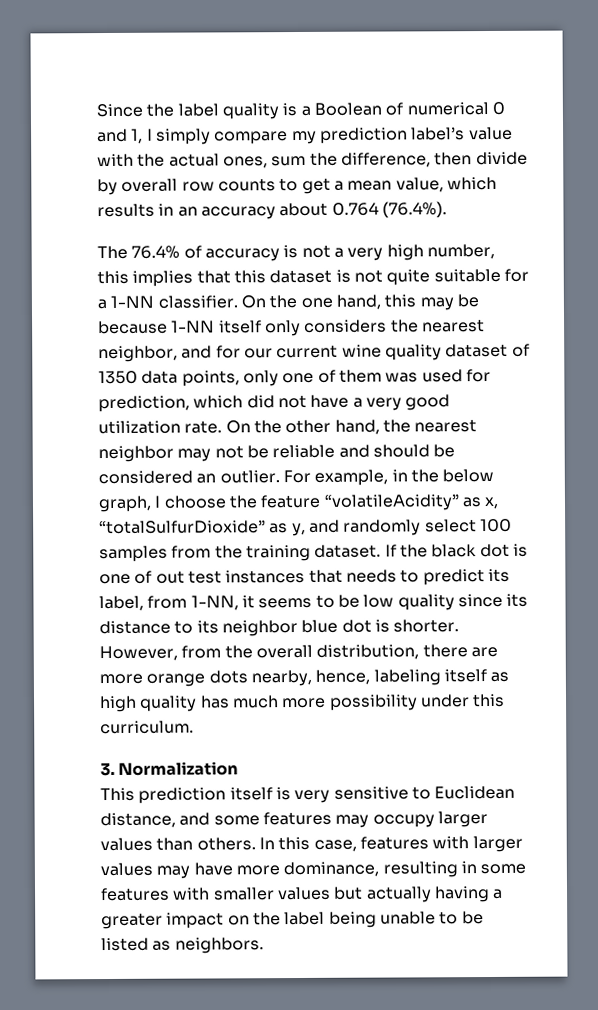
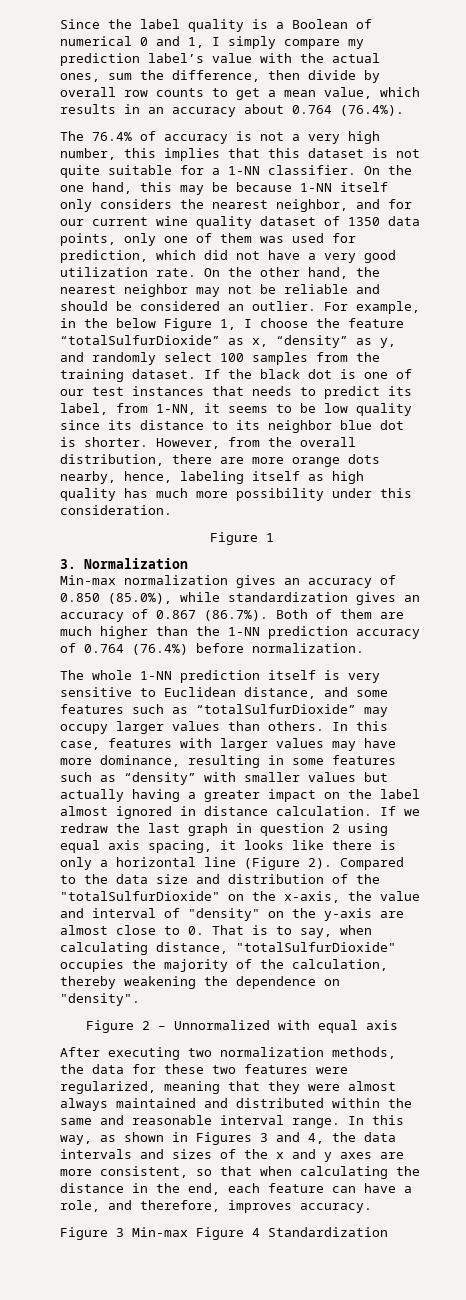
[98,495,152,513] graph, -> [164,318,236,331] Figure 1,
[323,494,460,511] “volatileAcidity” -> [60,335,220,345] “totalSulfurDioxide”
[99,520,266,535] “totalSulfurDioxide” -> [276,335,348,348] “density”
[155,570,185,584] out -> [60,389,84,396] our
[100,720,194,735] curriculum. -> [60,505,172,515] [210,532,274,545] consideration. // Figure 1
[100,787,135,802] This -> [60,575,396,588] [60,592,420,605] [60,609,404,622] [60,626,420,639] [60,643,364,655] [60,670,172,680] Min-max normalization gives an accuracy of 0.850 (85.0%), while standardization gives an accuracy of 0.867 (86.7%). Both of them are much higher than the 1-NN prediction accuracy of 0.764 (76.4%) before normalization. // The whole 1-NN
(332, 818) none -> [132,704,356,714] such as “totalSulfurDioxide”
(170, 894) none -> [60,772,196,785] such as “density”
[328,911,484,928] [101,937,264,954] being unable to be listed as neighbors. -> [60,806,420,819] [60,823,388,836] [60,840,396,853] [60,857,404,870] [60,874,380,884] [60,891,420,903] [60,908,404,921] [60,925,372,938] [60,942,396,955] [60,959,388,972] [60,976,340,989] [60,993,140,1006] [86,1020,398,1033] [60,1047,396,1060] [60,1064,348,1074] [60,1081,396,1094] [60,1098,412,1111] [60,1115,404,1128] [60,1132,396,1145] [60,1149,404,1162] [60,1166,420,1179] [60,1183,412,1195] [60,1200,372,1213] [60,1227,388,1240] almost ignored in distance calculation. If we redraw the last graph in question 2 using equal axis spacing, it looks like there is only a horizontal line (Figure 2). Compared to the data size and distribution of the "totalSulfurDioxide" on the x-axis, the value and interval of "density" on the y-axis are almost close to 0. That is to say, when calculating distance, "totalSulfurDioxide" occupies the majority of the calculation, thereby weakening the dependence on "density". // Figure 2 – Unnormalized with equal axis // After executing two normalization methods, the data for these two features were regularized, meaning that they were almost always maintained and distributed within the same and reasonable interval range. In this way, as shown in Figures 3 and 4, the data intervals and sizes of the x and y axes are more consistent, so that when calculating the distance in the end, each feature can have a role, and therefore, improves accuracy. // Figure 3 Min-max Figure 4 Standardization

